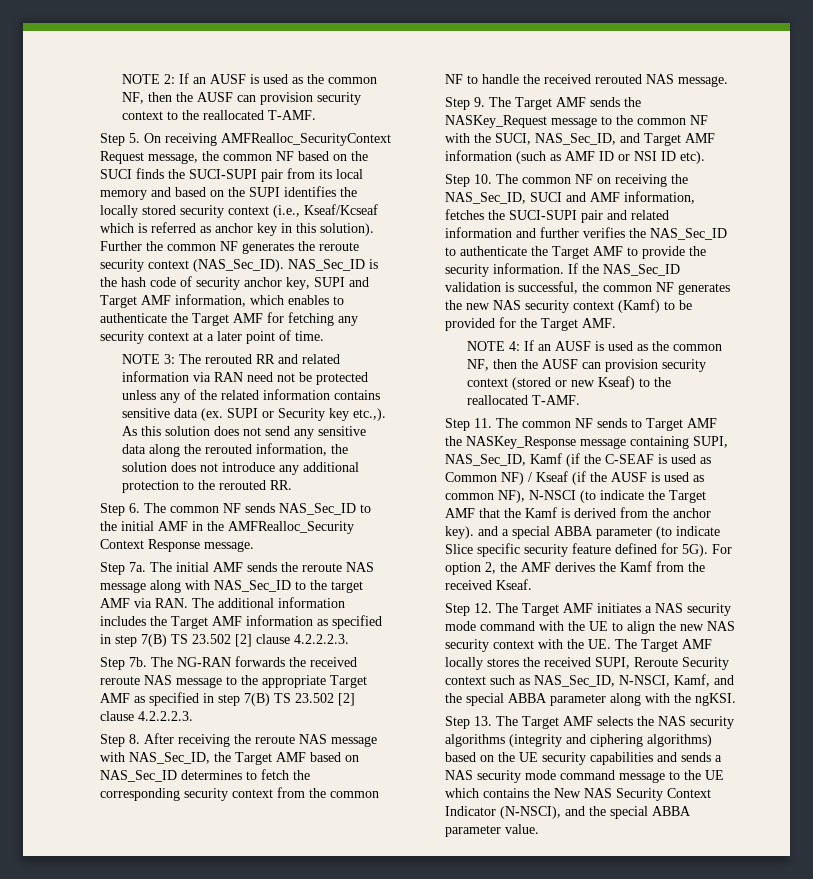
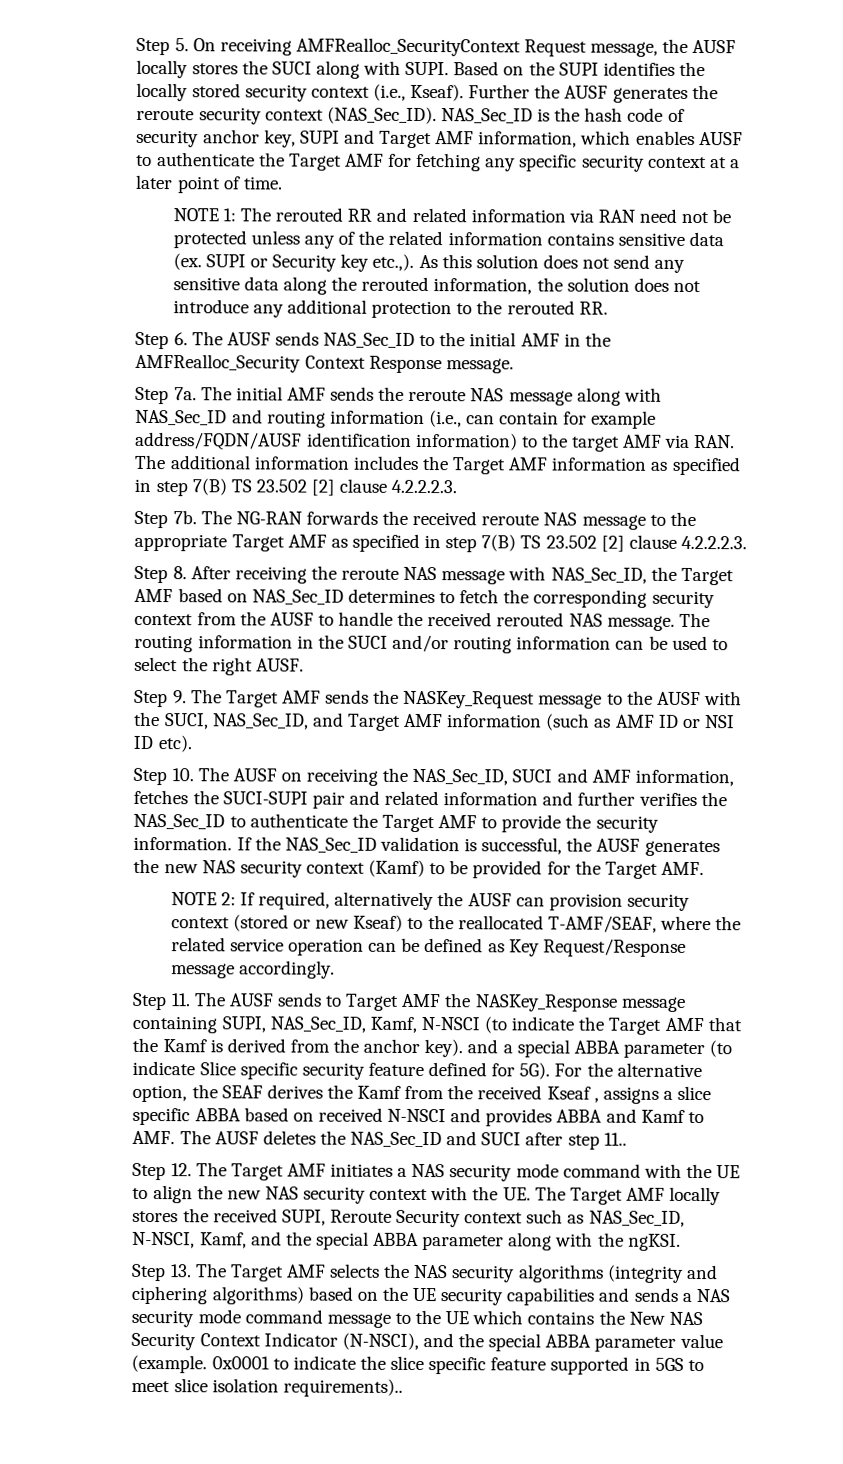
[122,73,378,84] [122,92,362,105] [122,110,317,120] NOTE 2: If an AUSF is used as the common NF, then the AUSF can provision security context to the reallocated T-AMF. // -> (136, 46) none
[222,151,368,161] [99,168,363,182] [99,187,206,200] common NF based on the SUCI finds the SUCI-SUPI pair from its local memory and based -> [692,39,737,54] [136,59,500,79] AUSF locally stores the SUCI along with SUPI. Based
[303,204,378,215] [99,222,374,236] [99,241,238,251] Kseaf/Kcseaf which is referred as anchor key in this solution). Further the common NF -> [410,83,609,102] Kseaf). Further the AUSF
(329, 300) none -> [698,132,743,146] AUSF
(358, 321) none -> [519,154,578,172] specific
[164,354,176,364] 3: -> [222,208,236,222] 1:
[169,503,241,513] common NF -> [226,332,271,346] AUSF
(291, 586) none -> [231,409,657,429] [135,431,518,451] and routing information (i.e., can contain for example address/FQDN/AUSF identification information)
[329,791,379,798] [444,74,463,84] common NF -> [269,612,314,626] AUSF
(728, 81) none -> [678,612,710,628] [134,634,728,654] [134,656,304,676] The routing information in the SUCI and/or routing information can be used to select the right AUSF.
[636,115,708,125] common NF -> [656,691,701,706] AUSF
[521,174,593,184] common NF -> [232,768,277,782] AUSF
[602,282,674,292] common NF -> [596,838,641,852] AUSF
[509,340,723,351] [467,359,518,371] 4: If an AUSF is used as the common NF, then -> [220,891,435,911] 2: If required, alternatively
[532,395,581,405] T-AMF. -> [547,915,742,933] [170,937,686,957] [170,960,335,979] T-AMF/SEAF, where the related service operation can be defined as Key Request/Response message accordingly.
[521,418,593,428] common NF -> [228,993,274,1007] AUSF
[529,453,711,467] [444,471,704,485] [444,490,525,503] Kamf (if the C-SEAF is used as Common NF) / Kseaf (if the AUSF is used as common NF), -> [369,1016,417,1033] Kamf,
[444,562,551,575] option 2, the AMF -> [586,1062,702,1078] [132,1084,263,1103] the alternative option, the SEAF
[495,579,532,590] Kseaf. -> [546,1085,712,1104] [132,1107,704,1127] [132,1130,627,1150] Kseaf , assigns a slice specific ABBA based on received N-NSCI and provides ABBA and Kamf to AMF. The AUSF deletes the NAS_Sec_ID and SUCI after step 11..
[504,824,539,834] value. -> [679,1333,723,1349] [131,1354,704,1375] [131,1378,403,1397] value (example. 0x0001 to indicate the slice specific feature supported in 5GS to meet slice isolation requirements)..

